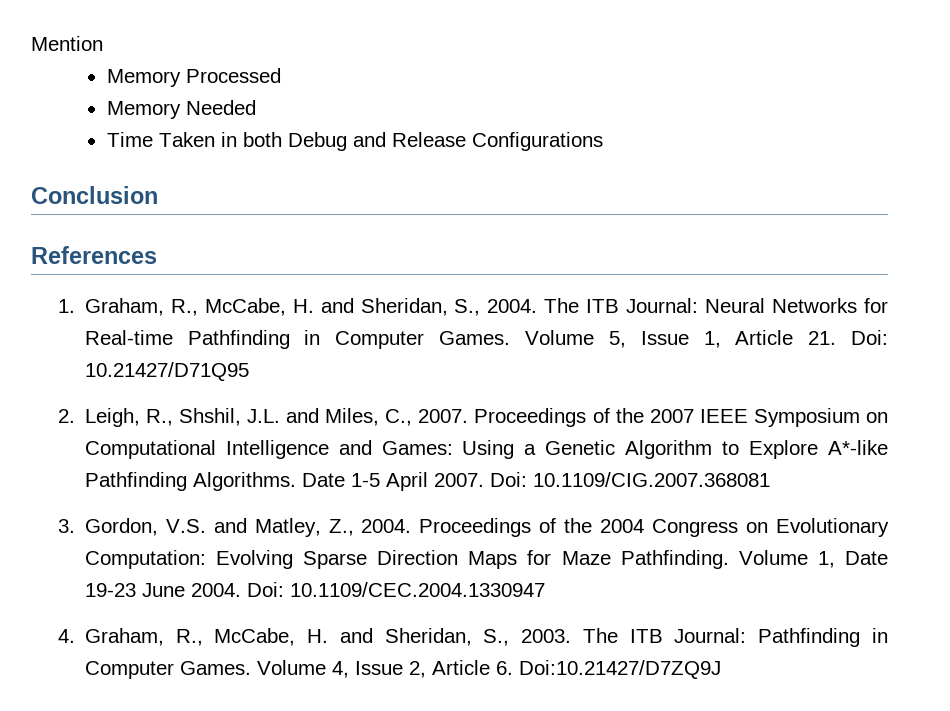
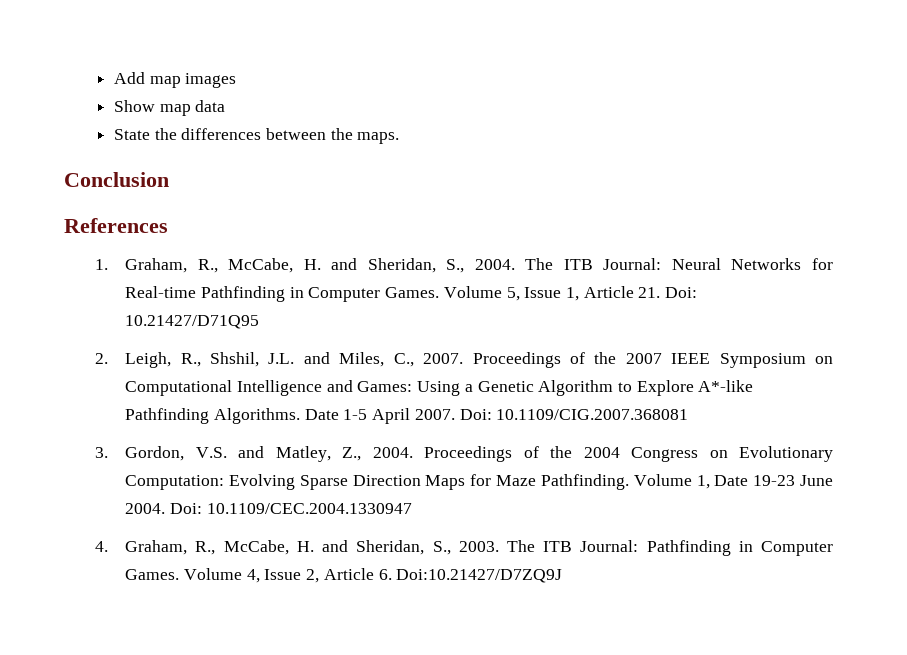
[31,36,103,51] [106,68,281,87] [106,100,256,119] [106,132,603,151] Mention // Memory Processed // Memory Needed // Time Taken in both Debug and Release Configurations -> [113,72,237,88] [113,100,226,116] [113,128,400,144] Add map images // Show map data // State the differences between the maps.

